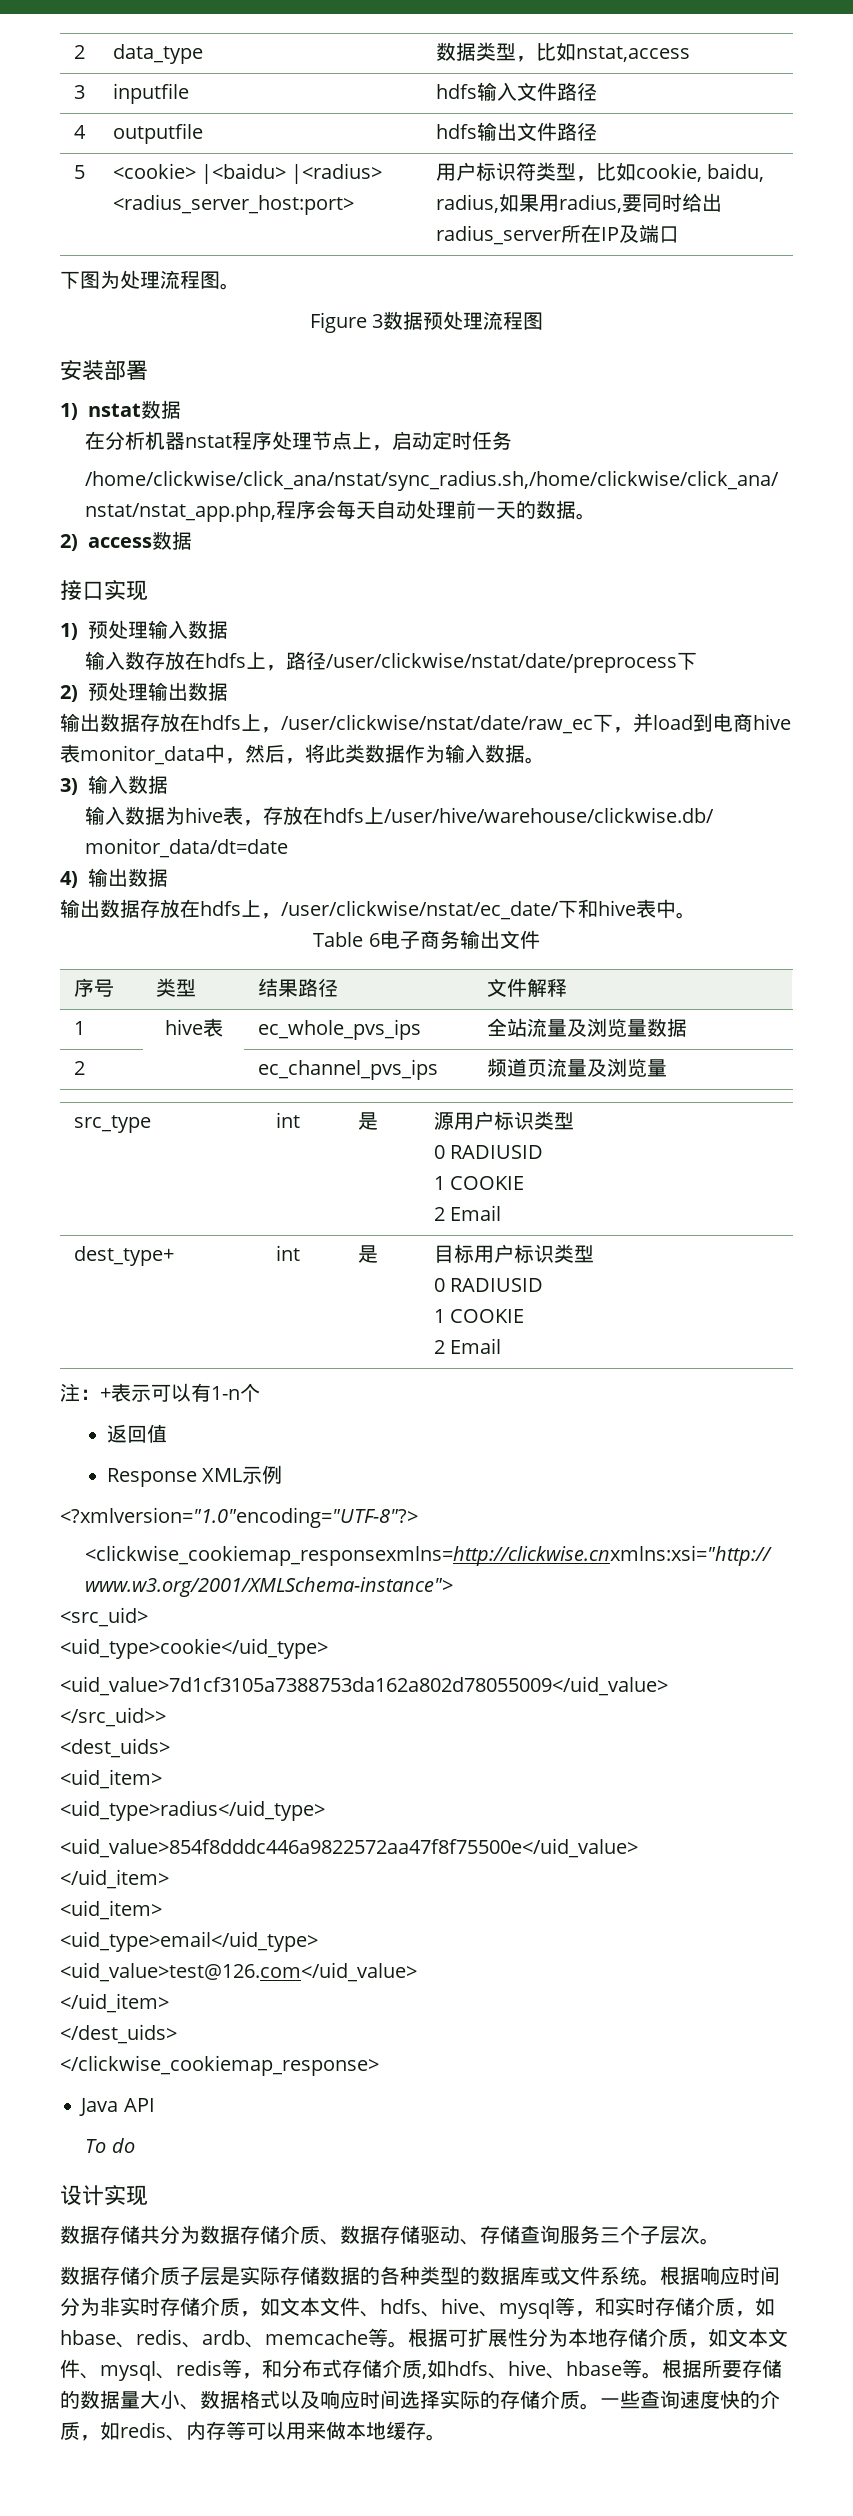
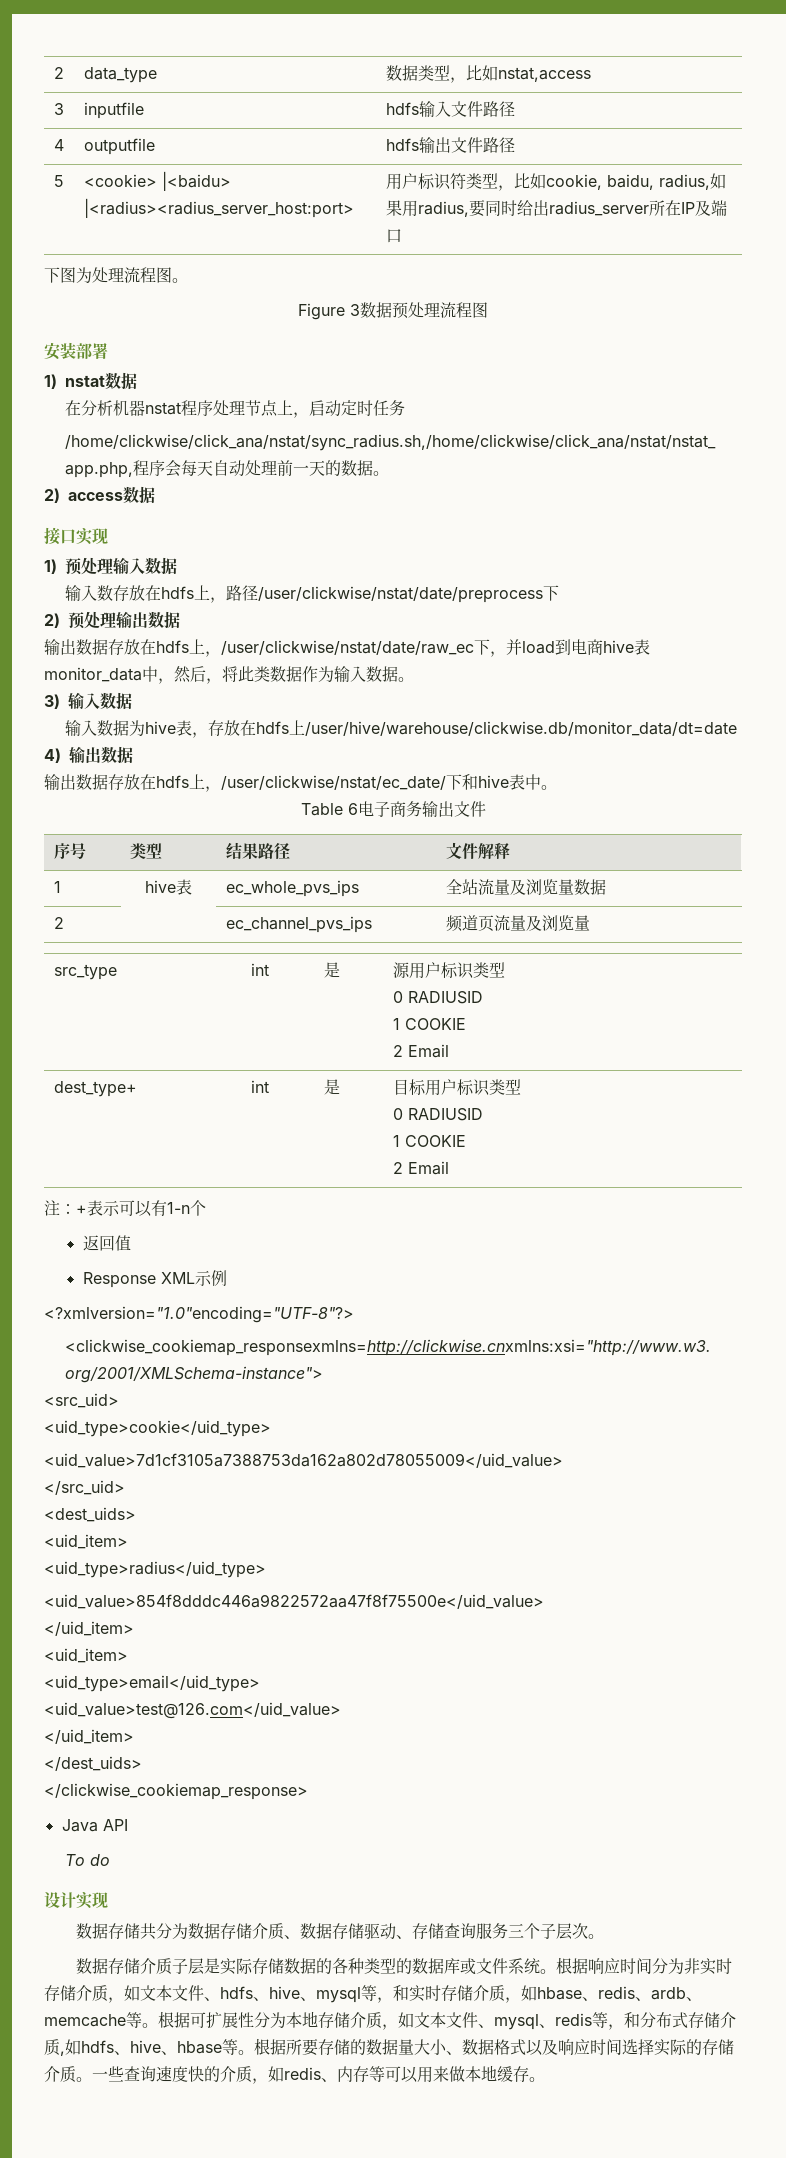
[291,163,383,184] [112,194,354,215] |<radius> <radius_server_host:port> -> [83,198,354,218] |<radius><radius_server_host:port>
[384,807,715,823] [85,838,289,858] /user/hive/warehouse/clickwise.db/ monitor_data/dt=date -> [305,721,738,736] /user/hive/warehouse/clickwise.db/monitor_data/dt=date
[60,1707,166,1727] </src_uid>> -> [44,1480,125,1495] </src_uid>

